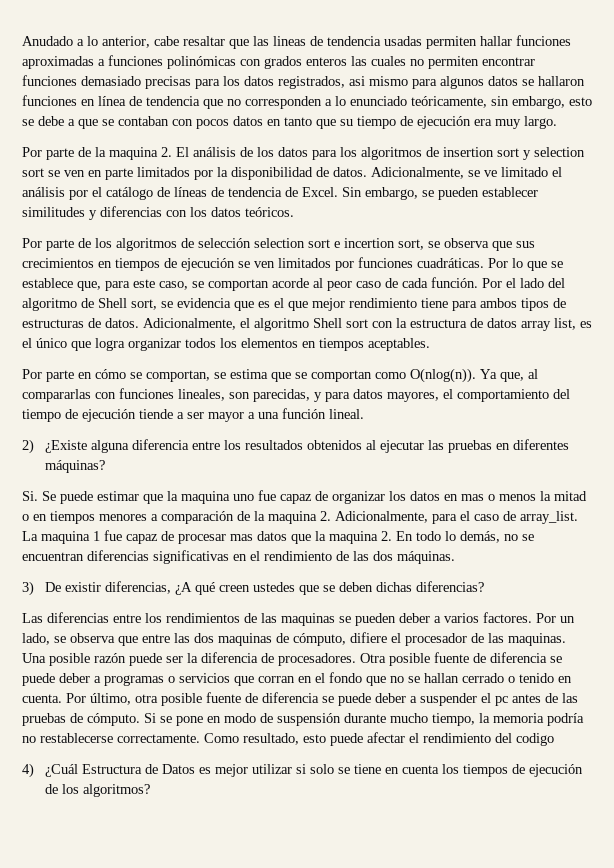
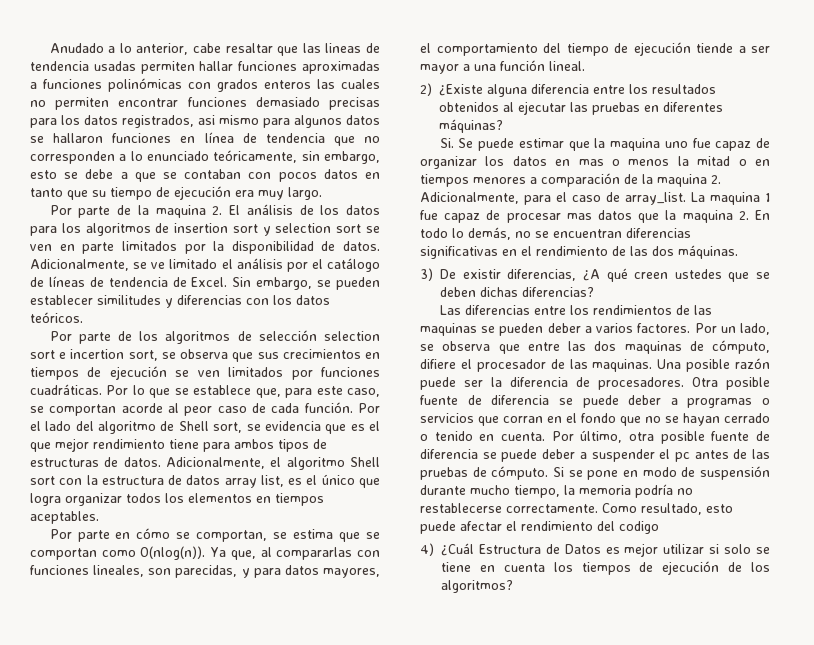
[424,673,459,683] hallan -> [683,413,720,426] hayan

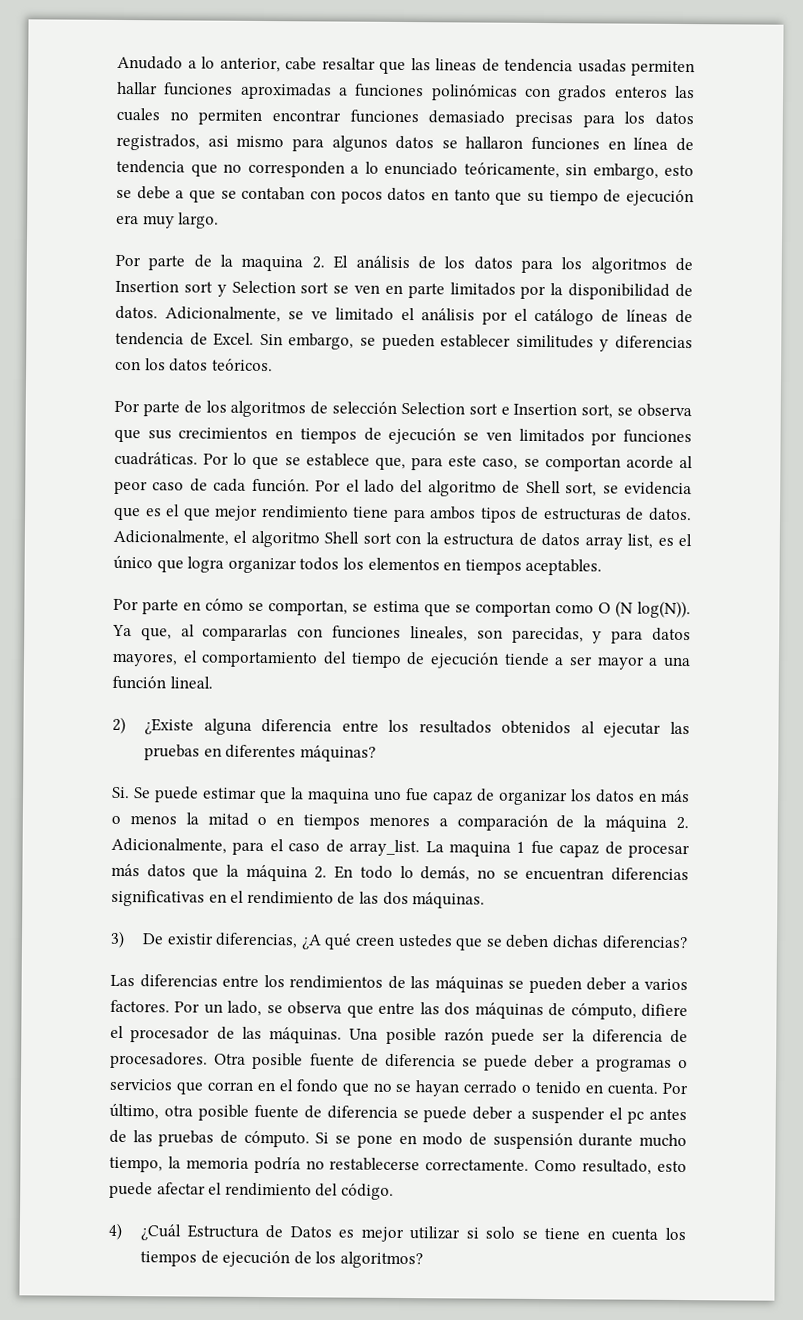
[174,223,229,233] insertion -> [115,280,179,293] Insertion
[275,223,332,233] selection -> [231,280,296,294] Selection
[324,331,380,341] selection -> [400,401,465,415] Selection
[70,349,125,359] incertion -> [513,403,578,416] Insertion
[140,546,206,560] O(nlog(n)). -> [597,600,691,619] O (N log(N)).
[578,159,604,166] mas -> [660,789,690,803] más
[657,174,707,187] maquina -> [605,815,668,832] máquina
[566,213,592,220] mas -> [111,863,140,877] más
[682,210,733,223] maquina -> [245,864,308,882] máquina
[420,323,477,336] maquinas -> [434,976,504,993] máquinas
[624,341,682,354] maquinas -> [474,1002,544,1020] máquinas
[592,359,653,372] maquinas. -> [269,1027,342,1044] máquinas.
[619,521,659,534] codigo -> [340,1183,394,1200] código.

